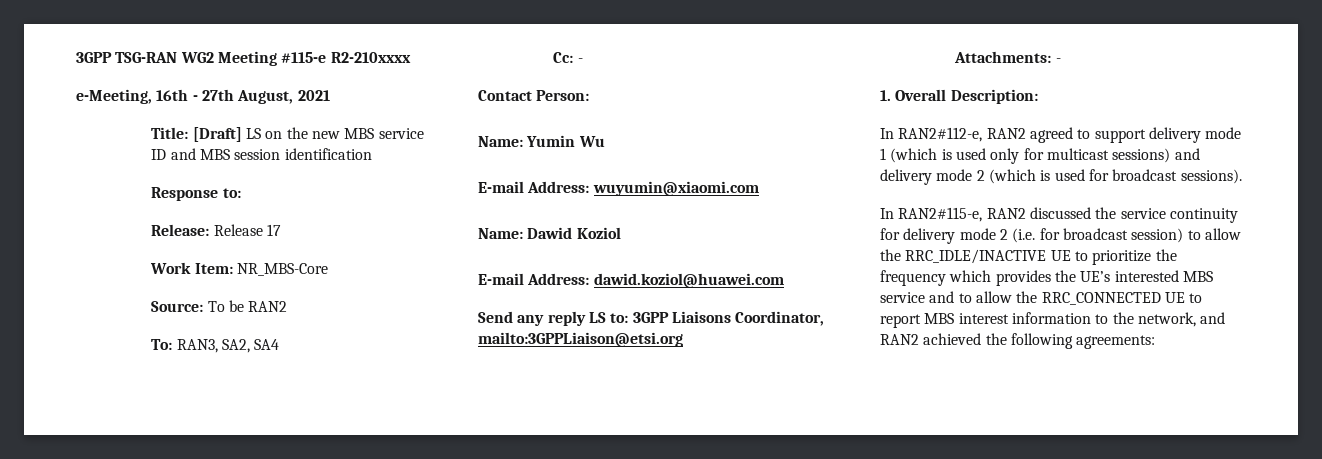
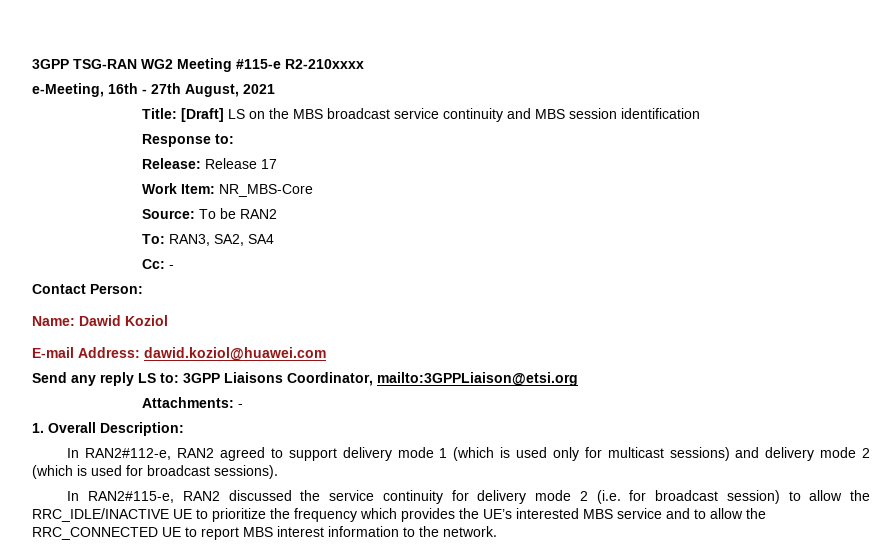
[312,128,424,139] [151,149,167,160] new MBS service ID -> [293,108,504,122] MBS broadcast service continuity
[478,135,605,147] [478,181,759,196] // Name: Yumin Wu // E-mail Address: wuyumin@xiaomi.com -> (143, 289) none
[1137,312,1226,327] [880,333,1156,349] network, and RAN2 achieved the following agreements: -> [443,526,497,537] network.

